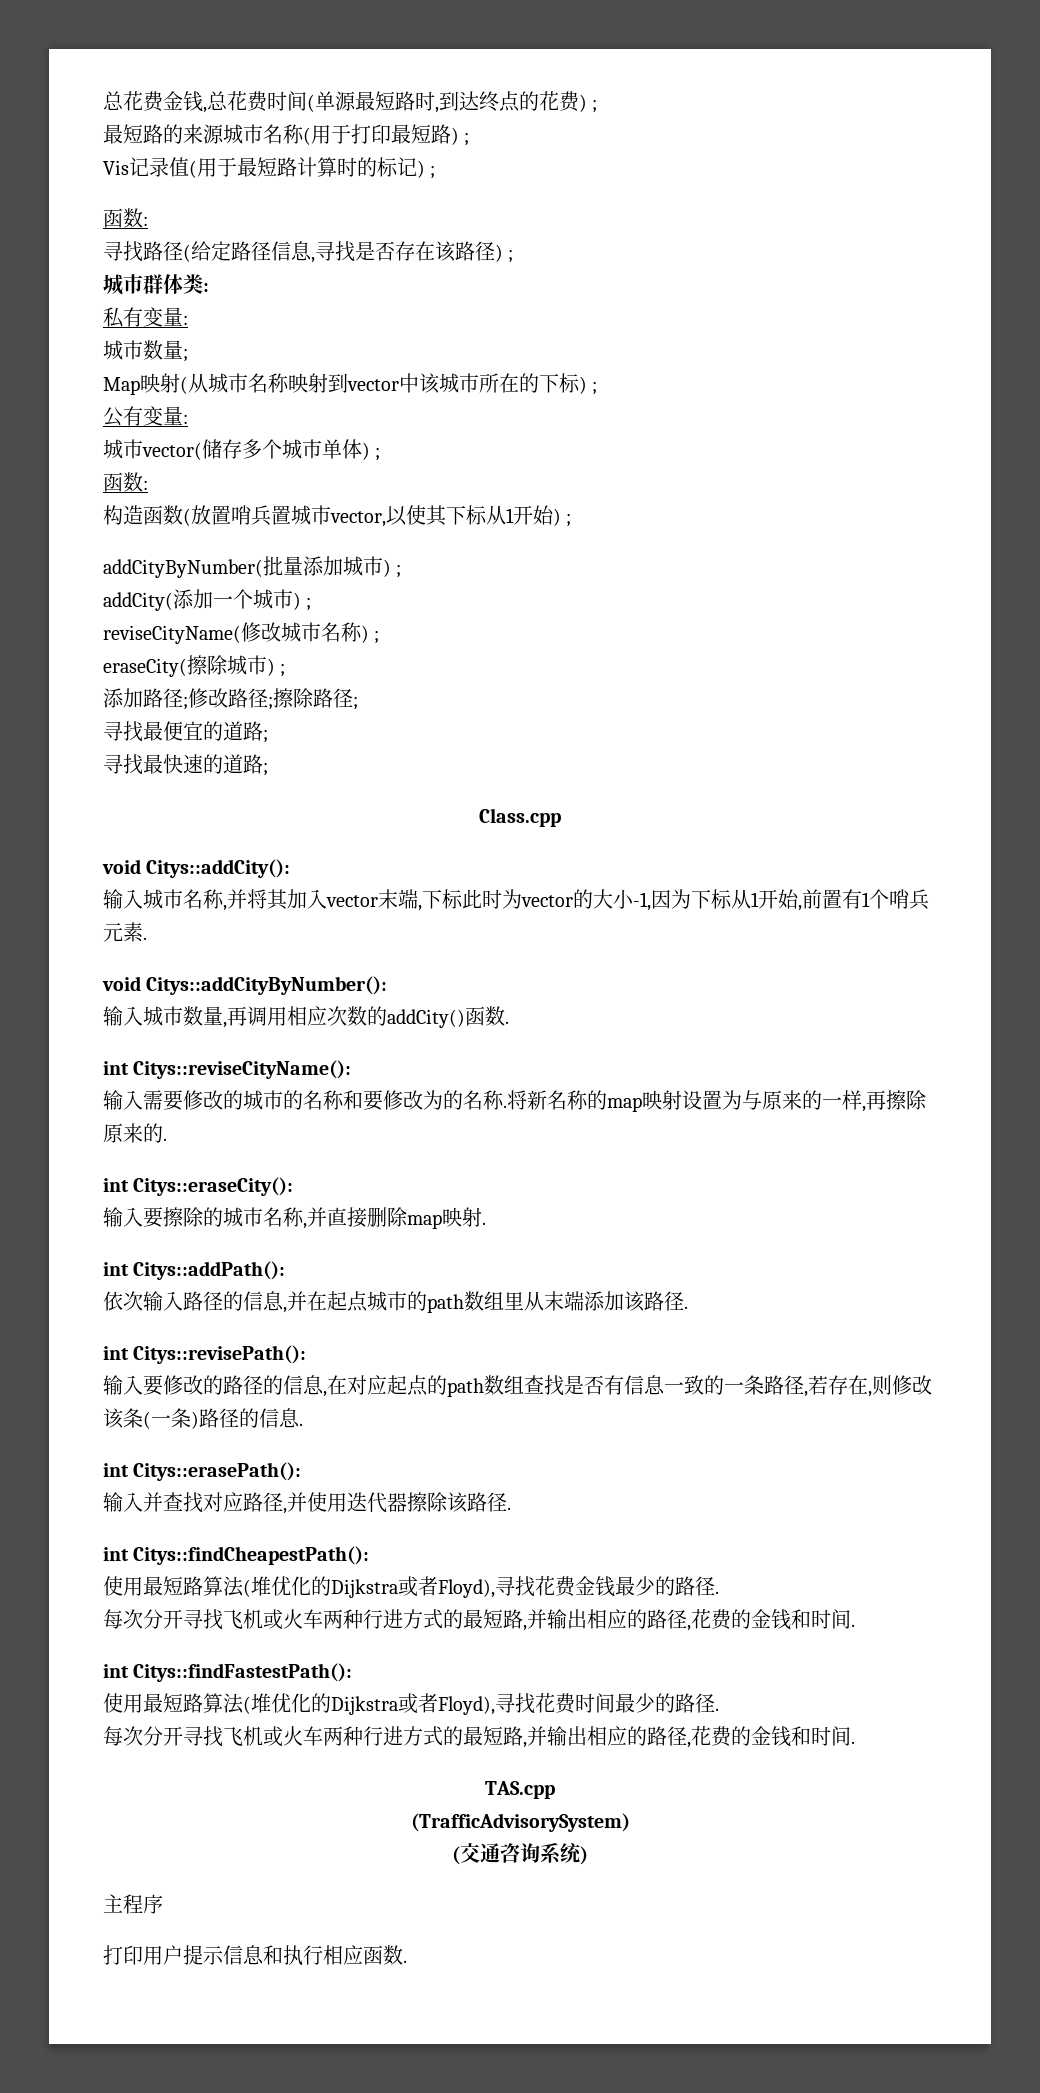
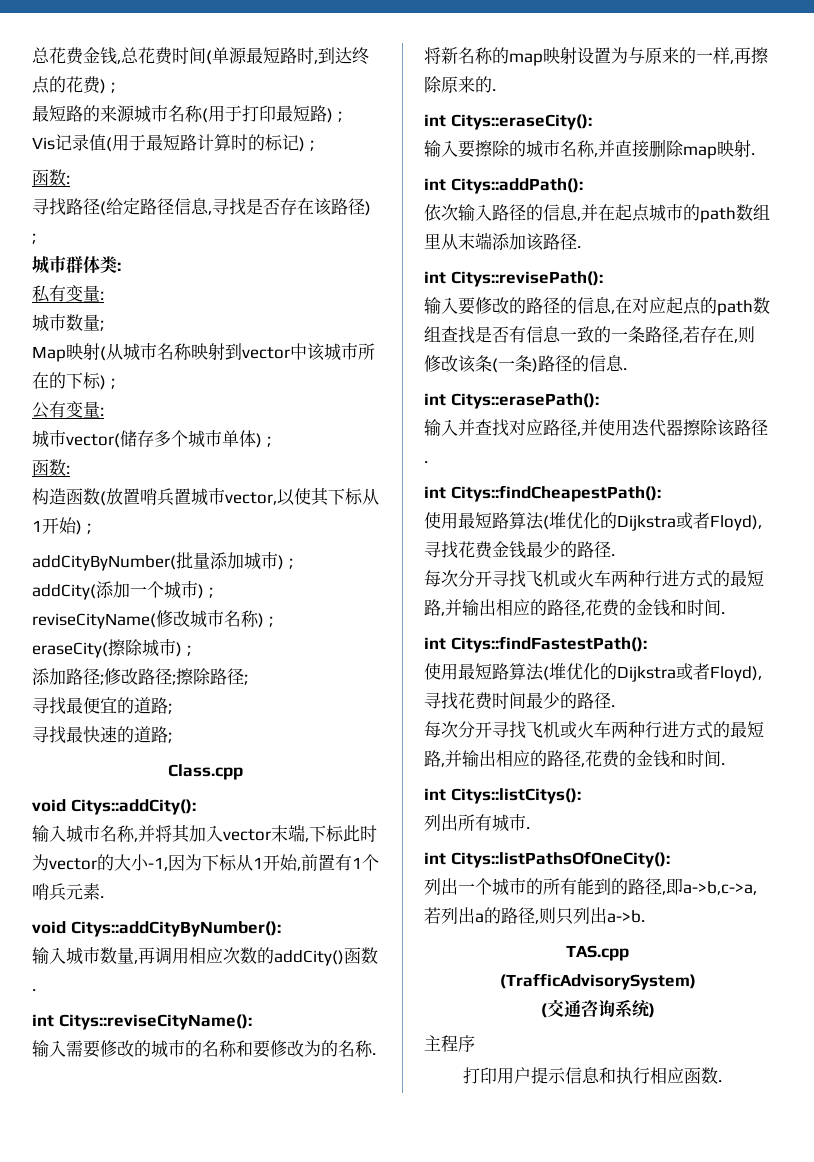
(855, 1742) none -> [424,788,581,804] [424,814,530,832] [424,851,670,868] [424,878,757,896] [424,907,645,925] // int Citys::listCitys(): // 列出所有城市. // int Citys::listPathsOfOneCity(): // 列出一个城市的所有能到的路径,即a->b,c->a,若列出a的路径,则只列出a->b.

